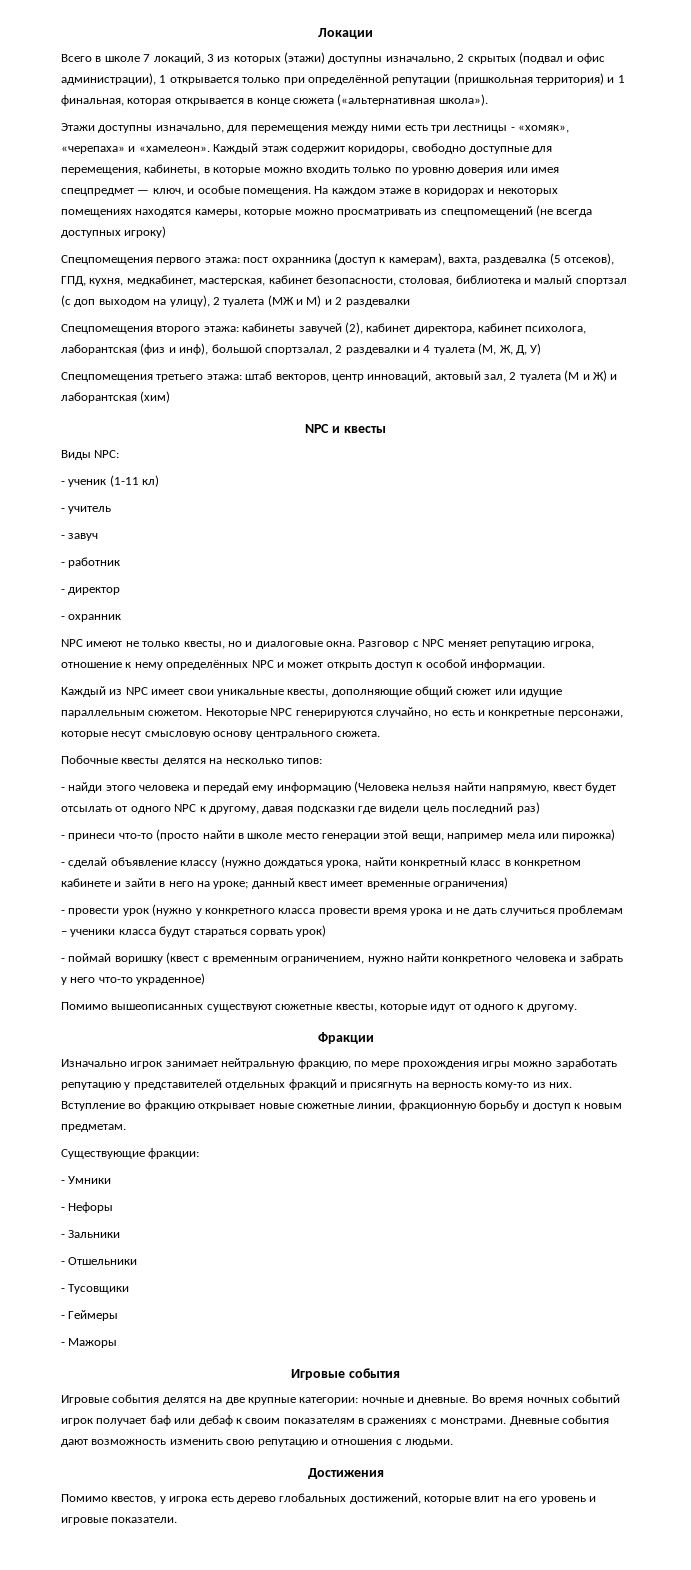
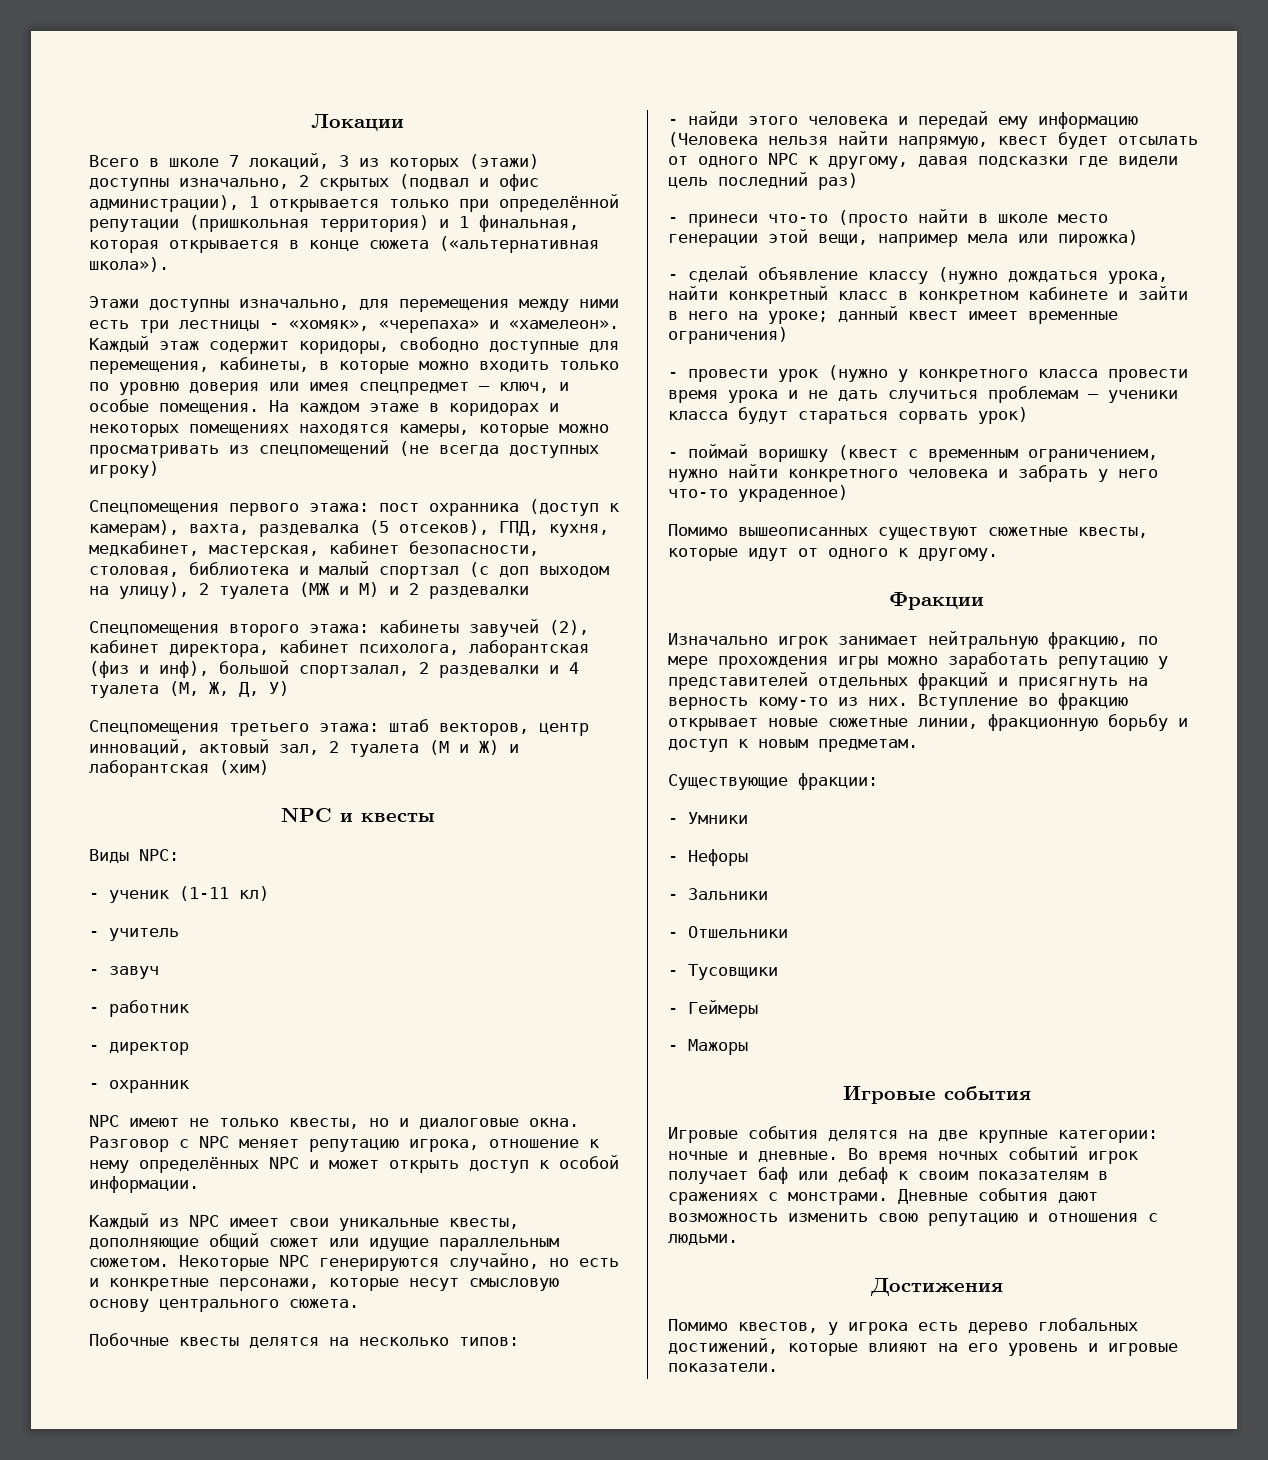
[474,1496,500,1502] влит -> [868,1343,928,1352] влияют

